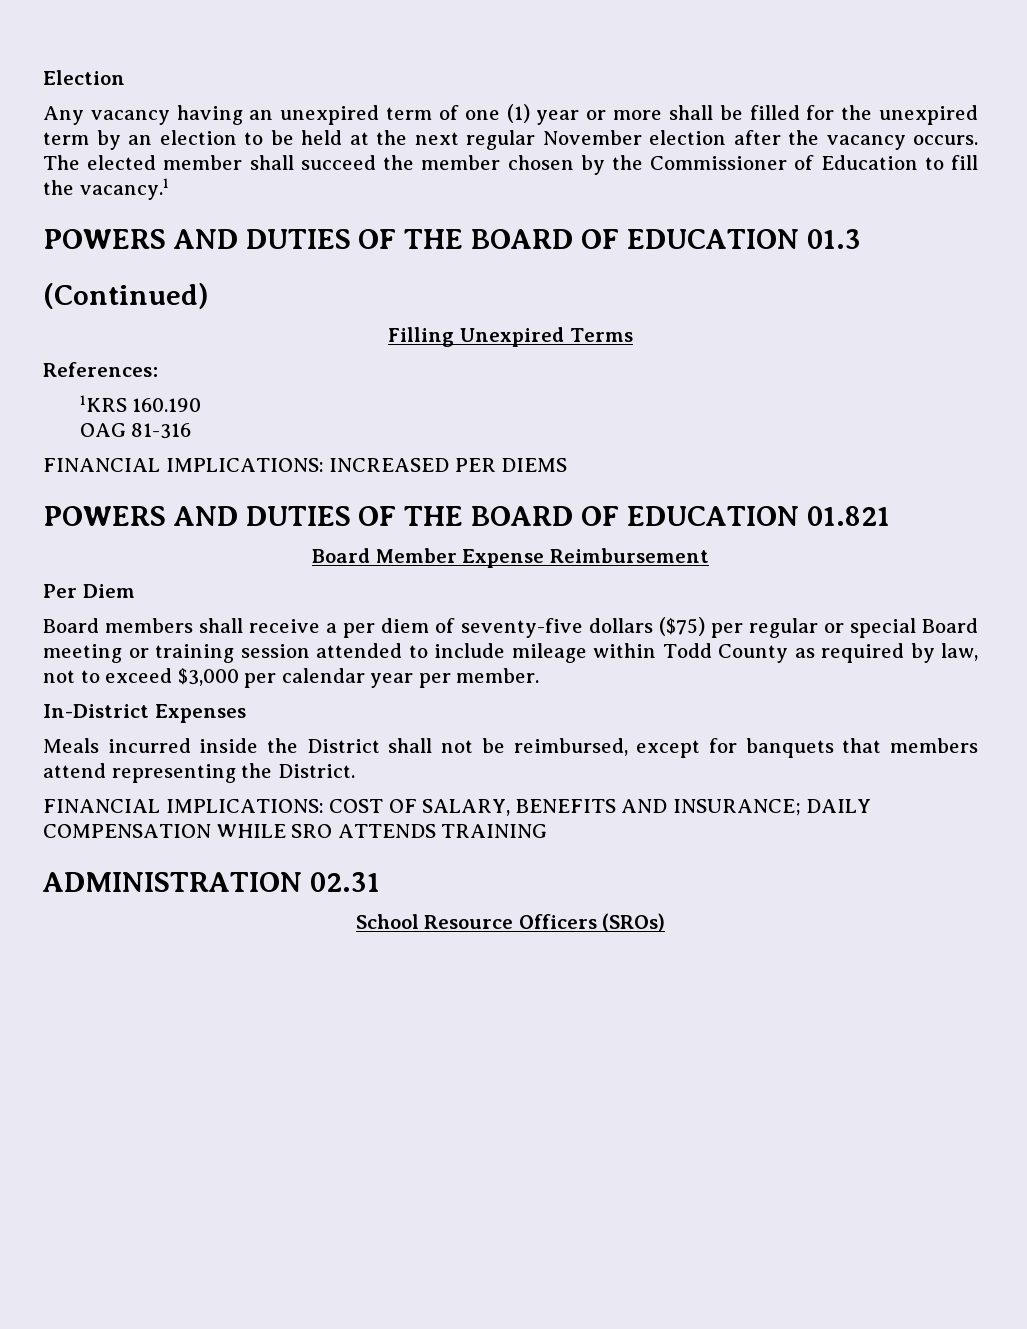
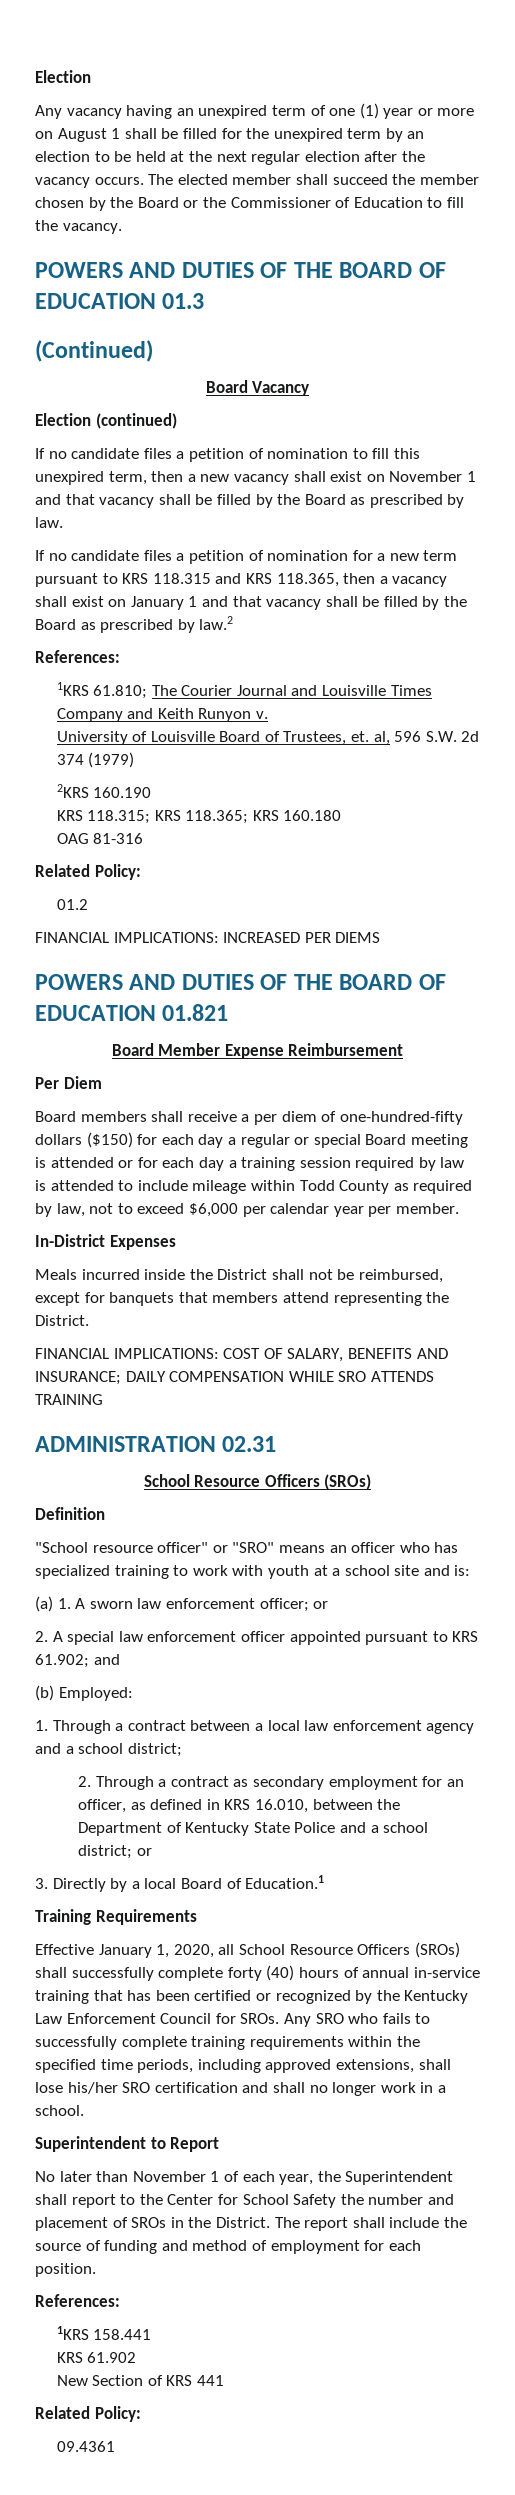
(663, 115) none -> [35,128,121,142] on August 1
[542,130,642,145] November -> (301, 158) none
(643, 162) none -> [137,197,226,208] Board or the
[79,178,169,200] vacancy.1 -> [62,223,122,234] vacancy.
[388,327,633,347] [43,362,158,377] [79,395,202,412] Filling Unexpired Terms // References: // 1KRS 160.190 -> [205,380,310,396] [35,413,177,429] [35,448,420,462] [35,471,476,485] [35,494,465,508] [35,517,63,528] [35,550,458,564] [35,573,448,587] [35,596,468,610] [35,616,234,633] [35,650,120,663] [56,682,432,699] [56,708,268,722] [56,731,480,745] [56,752,135,768] [56,784,152,798] [56,810,342,824] Board Vacancy // Election (continued) // If no candidate files a petition of nomination to fill this unexpired term, then a new vacancy shall exist on November 1 and that vacancy shall be filled by the Board as prescribed by law. // If no candidate files a petition of nomination for a new term pursuant to KRS 118.315 and KRS 118.365, then a vacancy shall exist on January 1 and that vacancy shall be filled by the Board as prescribed by law.2 // References: // 1KRS 61.810; The Courier Journal and Louisville Times Company and Keith Runyon v. // University of Louisville Board of Trustees, et. al, 596 S.W. 2d 374 (1979) // 2KRS 160.190 // KRS 118.315; KRS 118.365; KRS 160.180
(192, 431) none -> [35,864,141,880] [56,899,88,910] // Related Policy: // 01.2
[460,617,743,638] seventy-five dollars ($75) per -> [339,1111,463,1125] [35,1132,236,1148] one-hundred-fifty dollars ($150) for each day a
[128,644,310,663] or training session -> [35,1157,465,1171] [35,1180,46,1191] is attended or for each day a training session required by law is
[177,668,239,686] $3,000 -> [188,1203,238,1217] $6,000
(666, 922) none -> [35,1507,105,1520] [35,1542,459,1553] [35,1565,471,1579] [35,1596,329,1612] [35,1631,479,1645] [35,1654,120,1668] [35,1685,133,1701] [35,1720,475,1734] [35,1743,182,1757] [78,1776,464,1790] [78,1799,401,1813] [78,1822,429,1836] [78,1845,152,1859] [35,1875,325,1892] [35,1909,197,1925] [35,1942,460,1958] [35,1965,480,1981] [35,1990,469,2004] [35,2013,431,2027] [35,2036,420,2050] [35,2059,451,2073] [35,2082,446,2096] [35,2105,84,2116] [35,2136,220,2152] [35,2171,454,2185] [35,2194,454,2208] [35,2217,467,2231] [35,2240,421,2254] [35,2263,96,2277] [35,2294,120,2307] [56,2326,152,2340] [56,2352,137,2363] [56,2375,224,2386] [35,2406,141,2422] [56,2441,115,2452] // Definition // "School resource officer" or "SRO" means an officer who has specialized training to work with youth at a school site and is: // (a) 1. A sworn law enforcement officer; or // 2. A special law enforcement officer appointed pursuant to KRS 61.902; and // (b) Employed: // 1. Through a contract between a local law enforcement agency and a school district; // 2. Through a contract as secondary employment for an officer, as defined in KRS 16.010, between the Department of Kentucky State Police and a school district; or // 3. Directly by a local Board of Education.1 // Training Requirements // Effective January 1, 2020, all School Resource Officers (SROs) shall successfully complete forty (40) hours of annual in-service training that has been certified or recognized by the Kentucky Law Enforcement Council for SROs. Any SRO who fails to successfully complete training requirements within the specified time periods, including approved extensions, shall lose his/her SRO certification and shall no longer work in a school. // Superintendent to Report // No later than November 1 of each year, the Superintendent shall report to the Center for School Safety the number and placement of SROs in the District. The report shall include the source of funding and method of employment for each position. // References: // 1KRS 158.441 // KRS 61.902 // New Section of KRS 441 // Related Policy: // 09.4361

